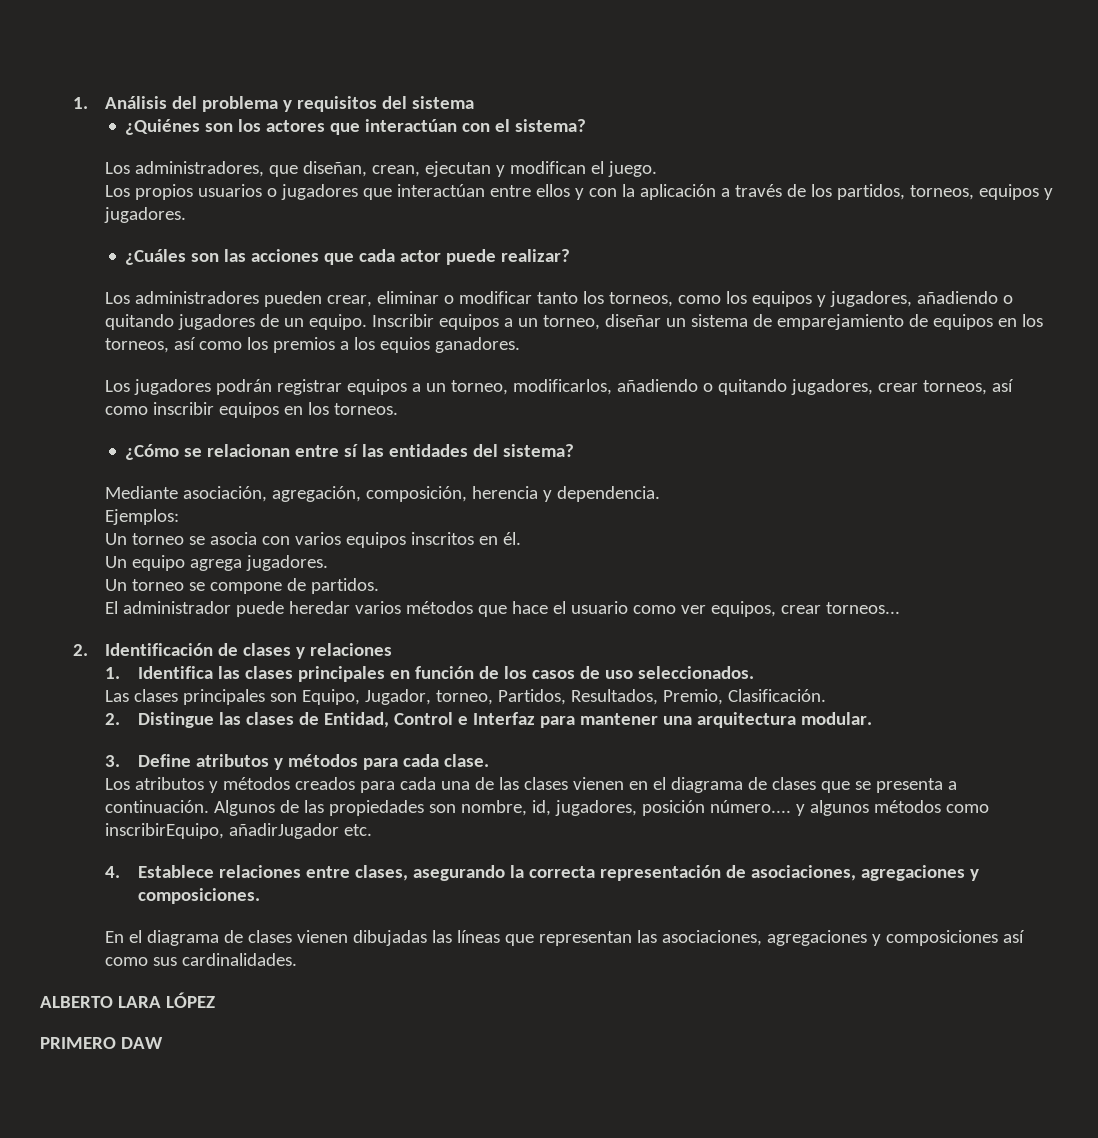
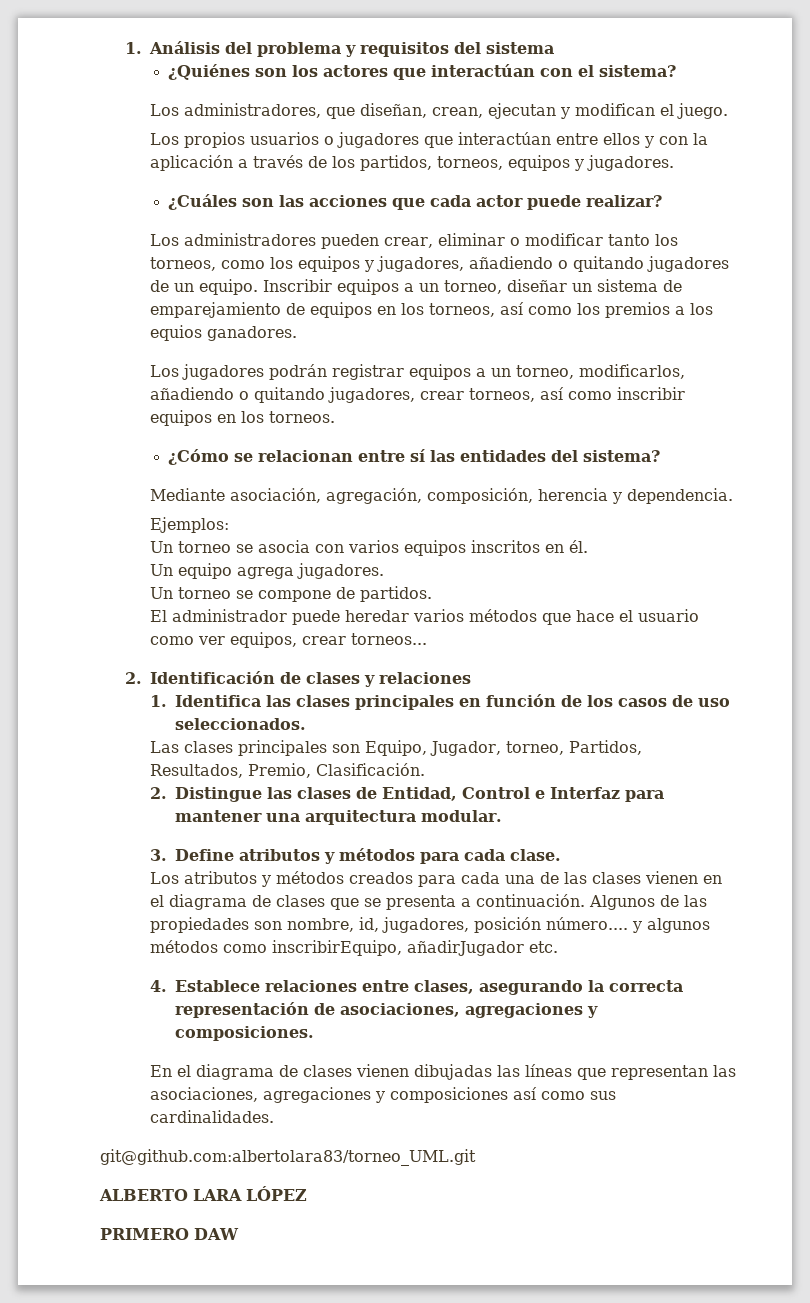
(298, 959) none -> [100,1149,476,1166] // git@github.com:albertolara83/torneo_UML.git

